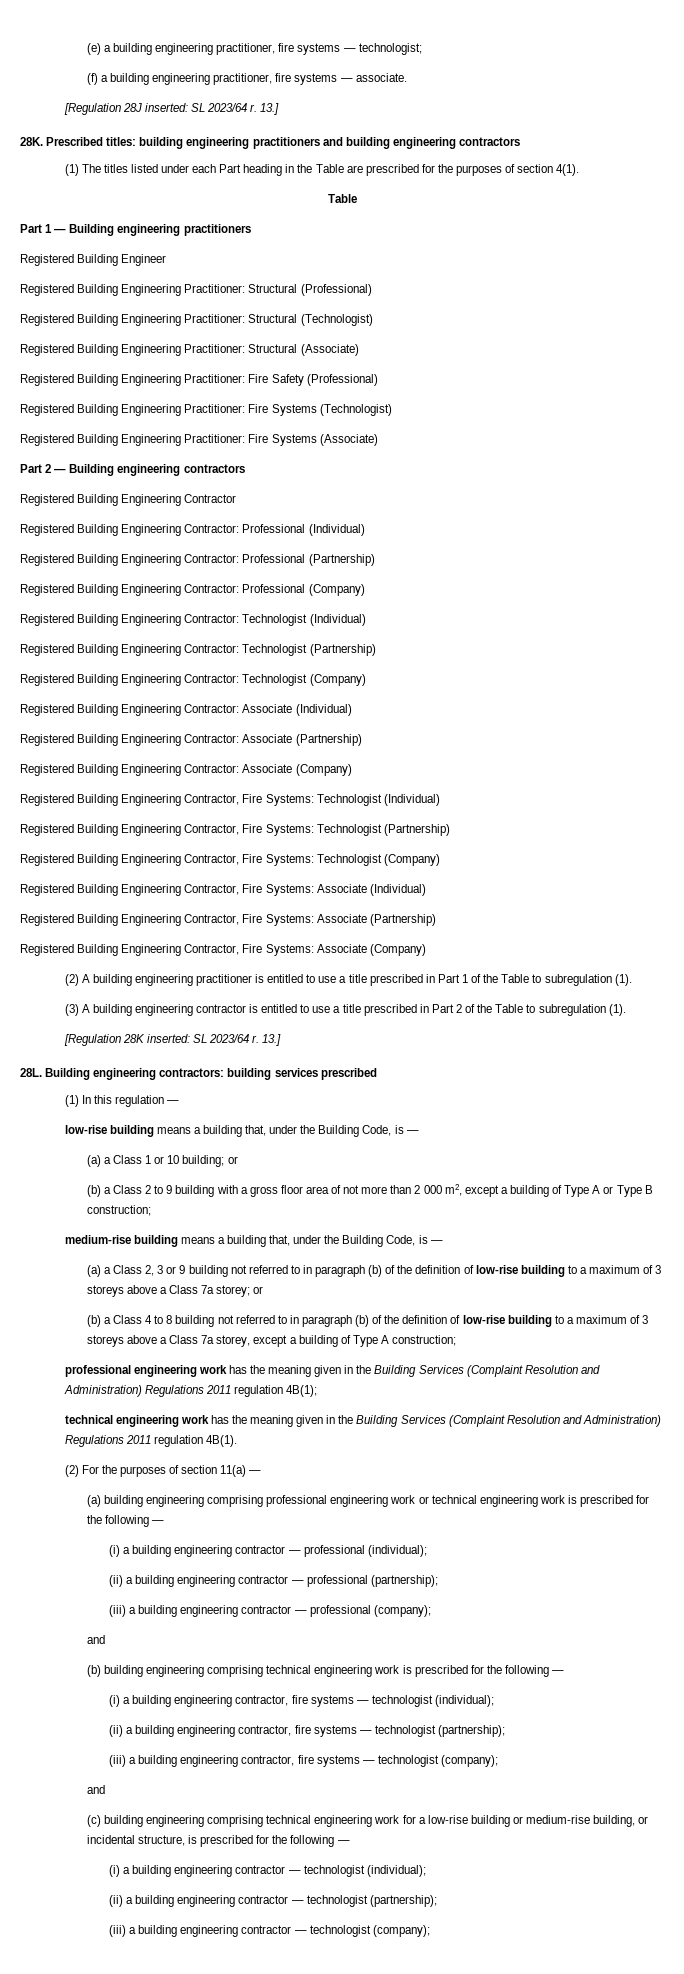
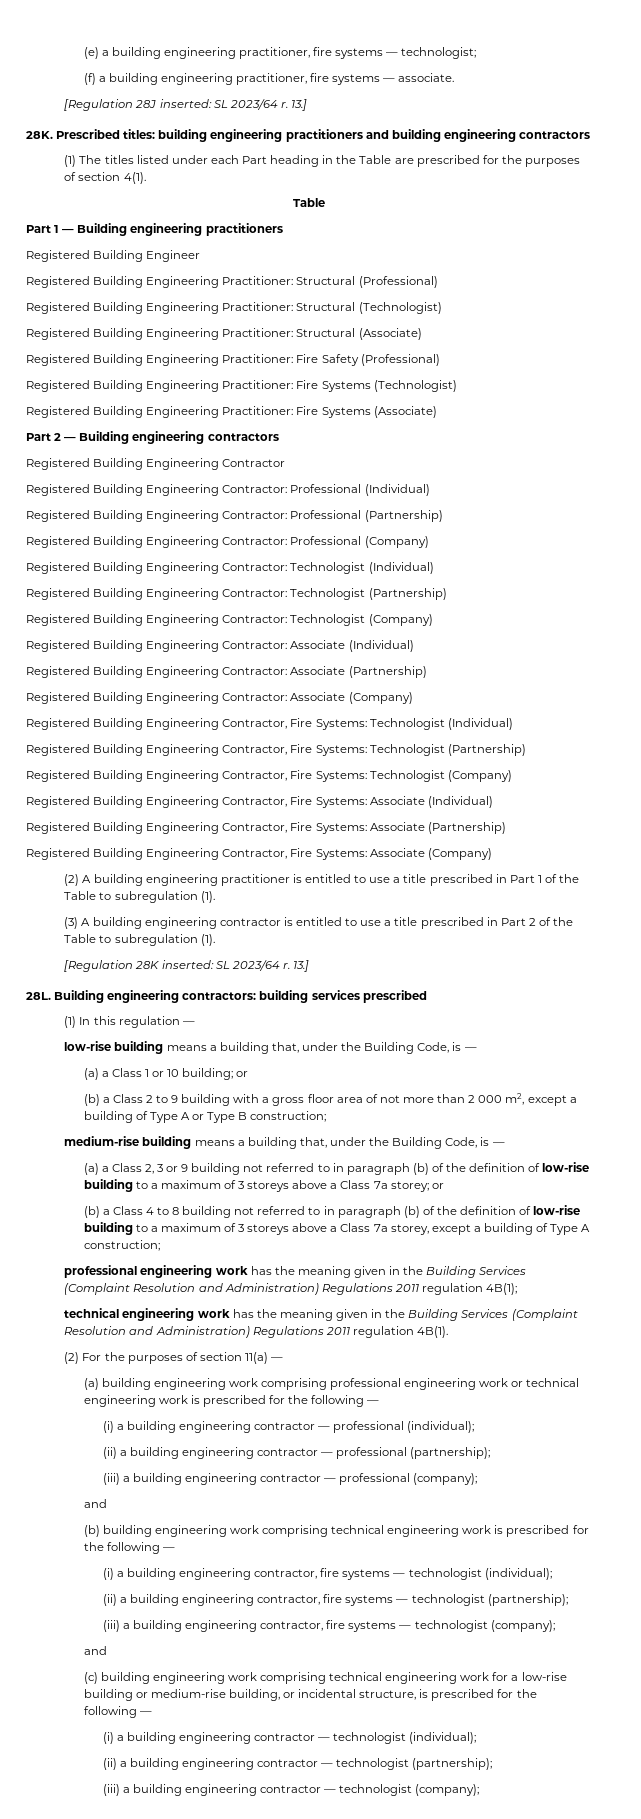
(204, 1501) none -> [228,1378,258,1387] work
(204, 1671) none -> [229,1525,259,1534] work
(204, 1821) none -> [227,1672,257,1681] work

